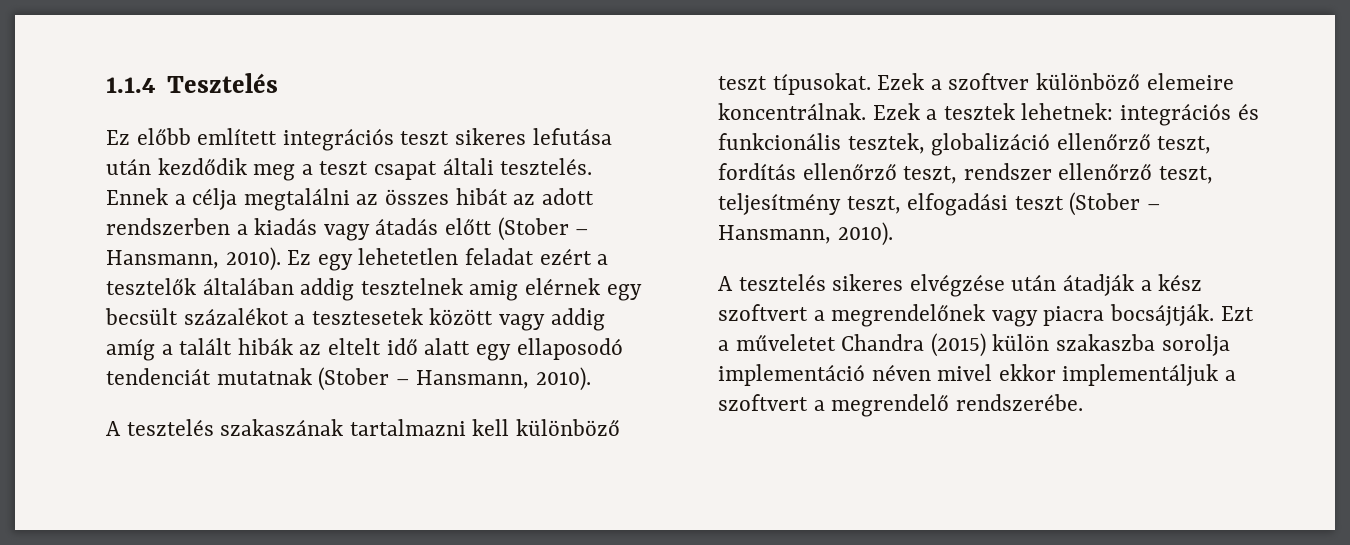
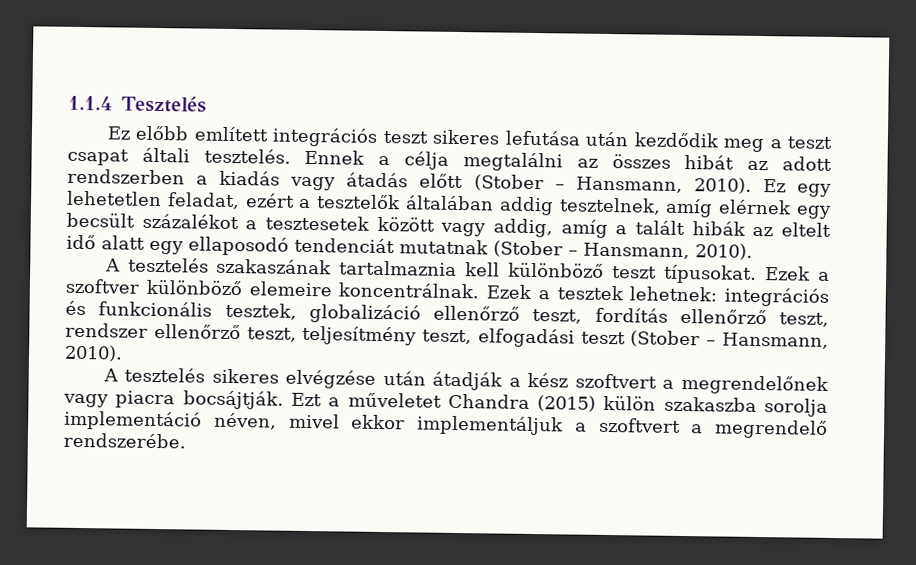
[465,248,535,265] feladat -> [166,192,240,210] feladat,
[360,278,519,301] tesztelnek amig -> [558,197,714,218] tesztelnek, amíg
[550,308,605,331] addig -> [493,218,553,238] addig,
[349,419,466,436] tartalmazni -> [339,260,458,276] tartalmaznia
[871,364,931,381] néven -> [213,412,277,430] néven,

